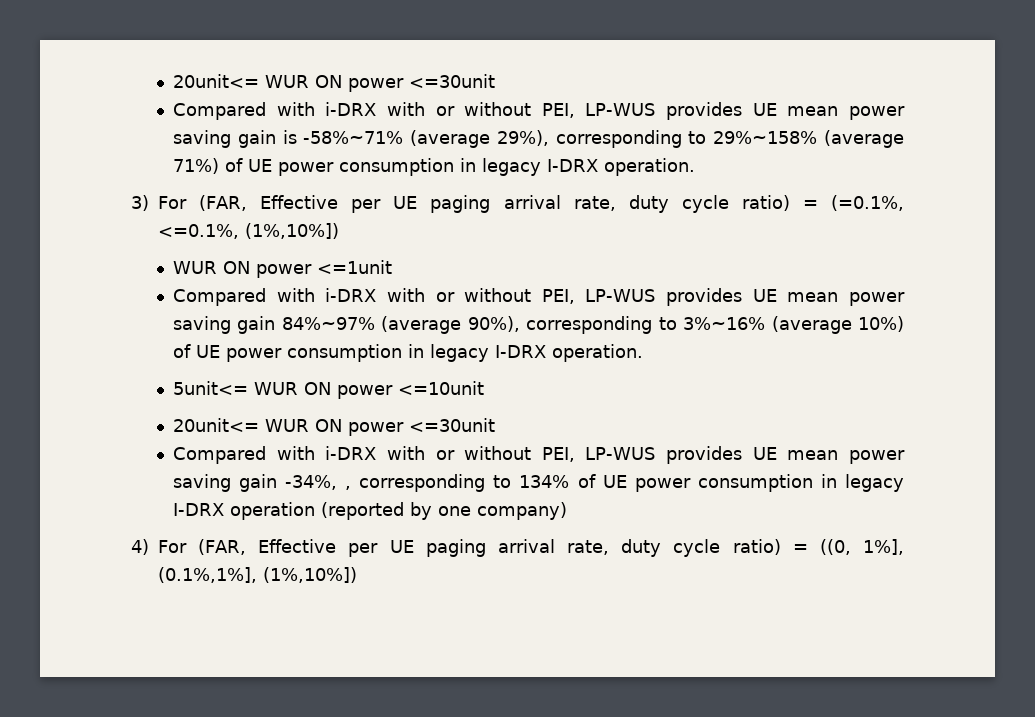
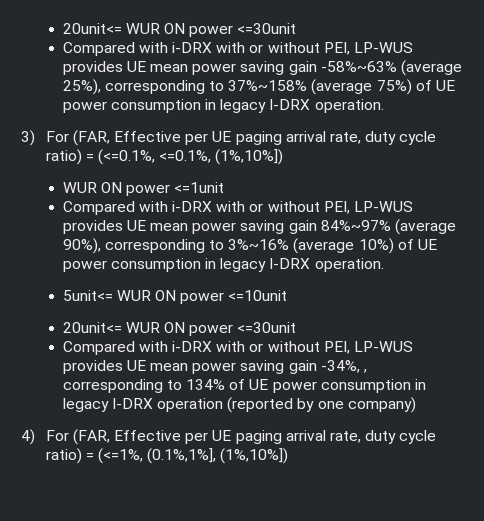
[282,130,905,148] [172,158,219,174] is -58%~71% (average 29%), corresponding to 29%~158% (average 71%) -> [320,60,462,76] [62,79,412,95] -58%~63% (average 25%), corresponding to 37%~158% (average 75%)
[831,195,904,211] (=0.1%, -> [98,149,156,165] (<=0.1%,
[819,539,905,555] ((0, 1%], -> [98,448,144,464] (<=1%,

